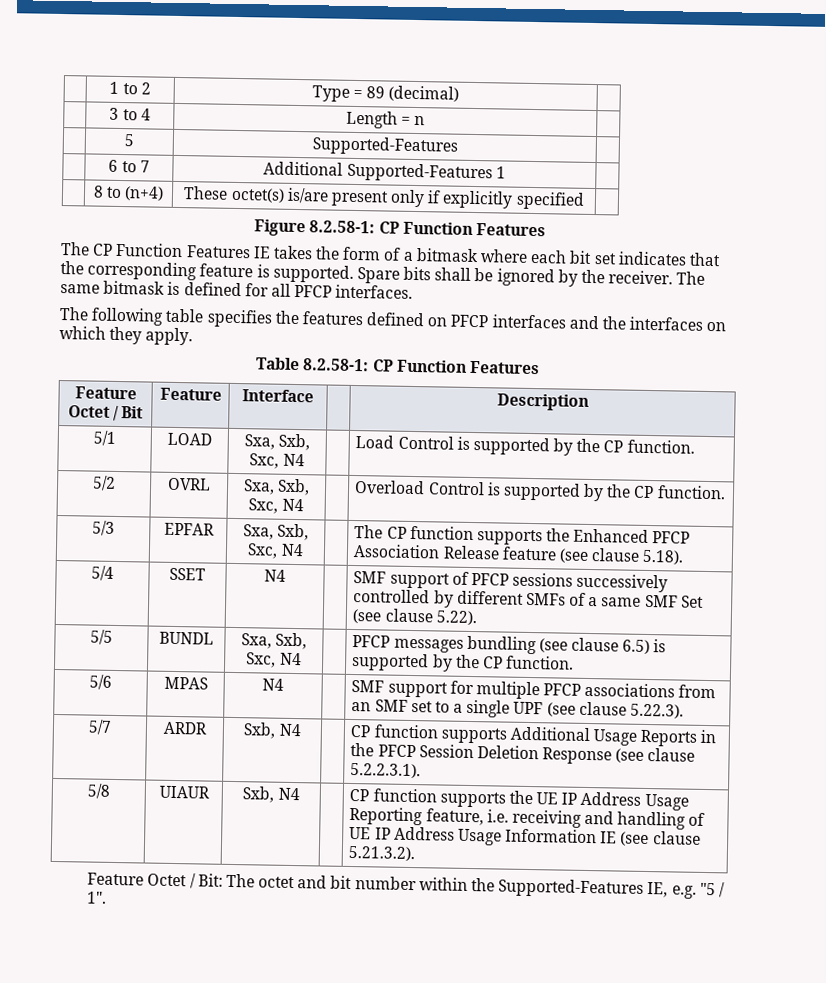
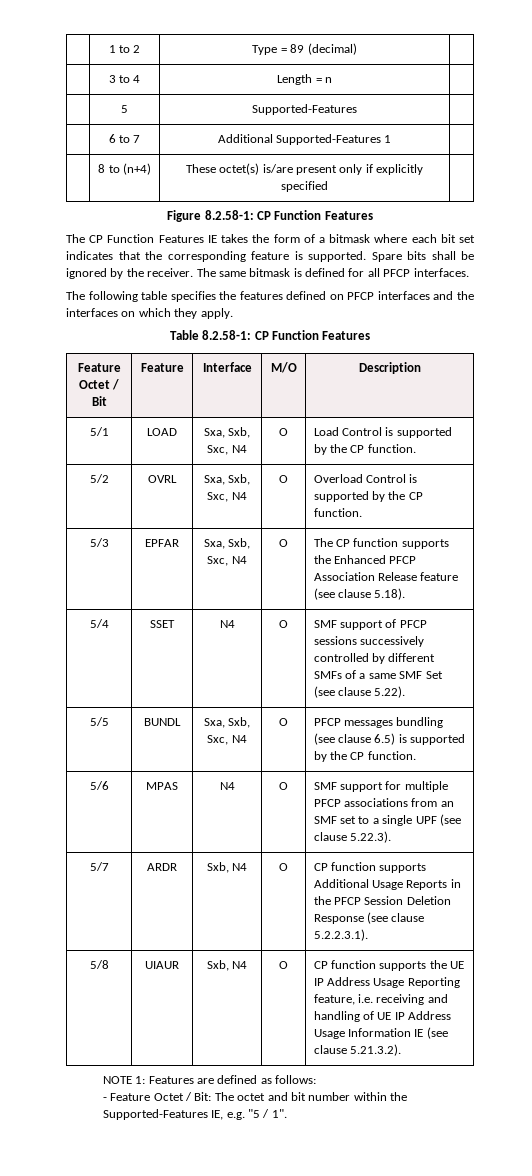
(314, 396) none -> [270,362,297,373] M/O
(305, 460) none -> [279,428,288,436] O
(304, 505) none -> [279,475,288,483] O
(304, 550) none -> [279,539,288,547] O
(286, 575) none -> [279,620,288,628] O
(302, 659) none -> [279,718,288,726] O
(284, 684) none -> [279,782,288,790] O
(302, 730) none -> [279,863,288,871] O
(300, 794) none -> [279,961,288,969] O
(416, 853) none -> [102,1075,317,1084] [102,1097,107,1101] NOTE 1: Features are defined as follows: // -

